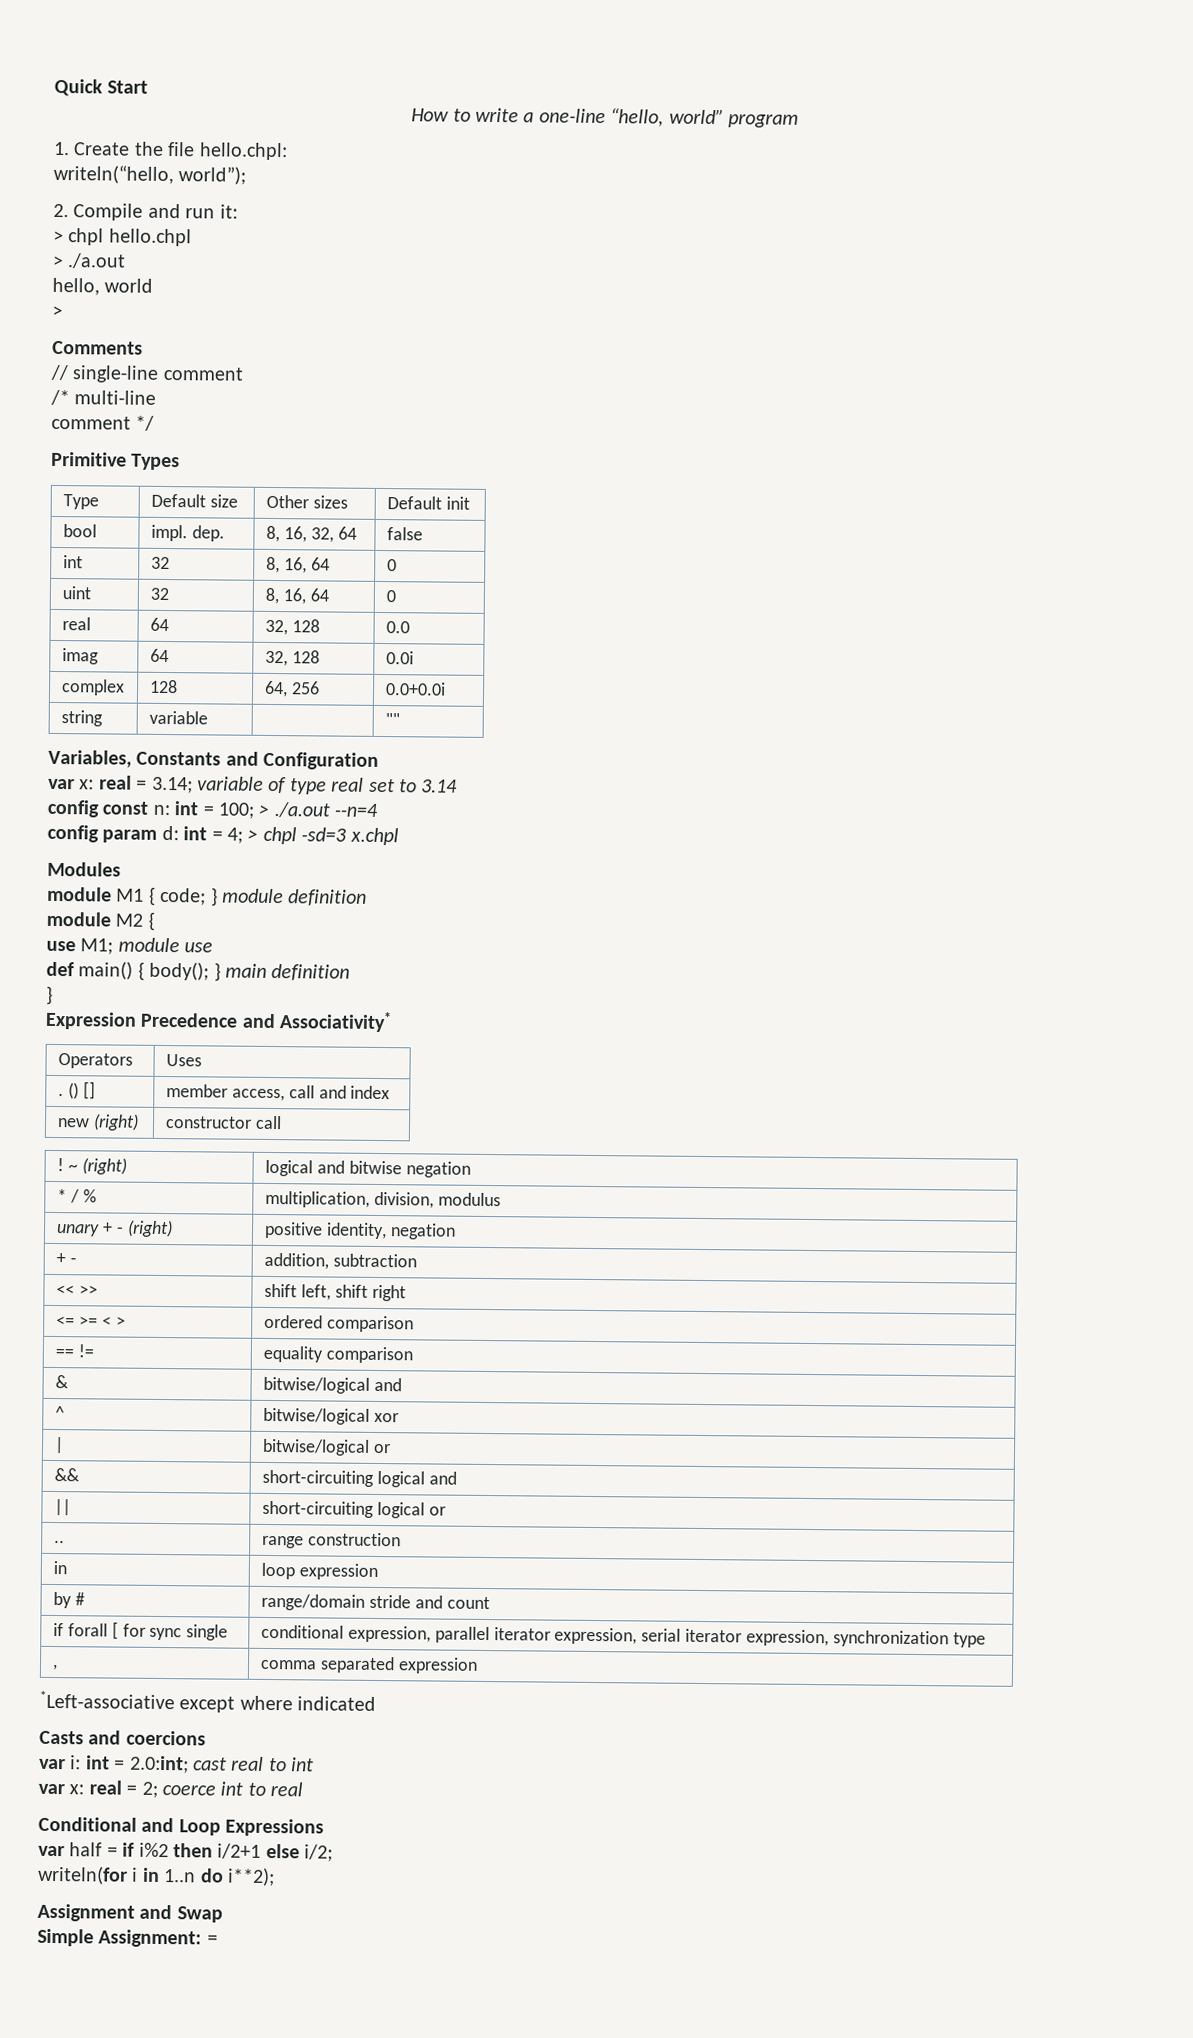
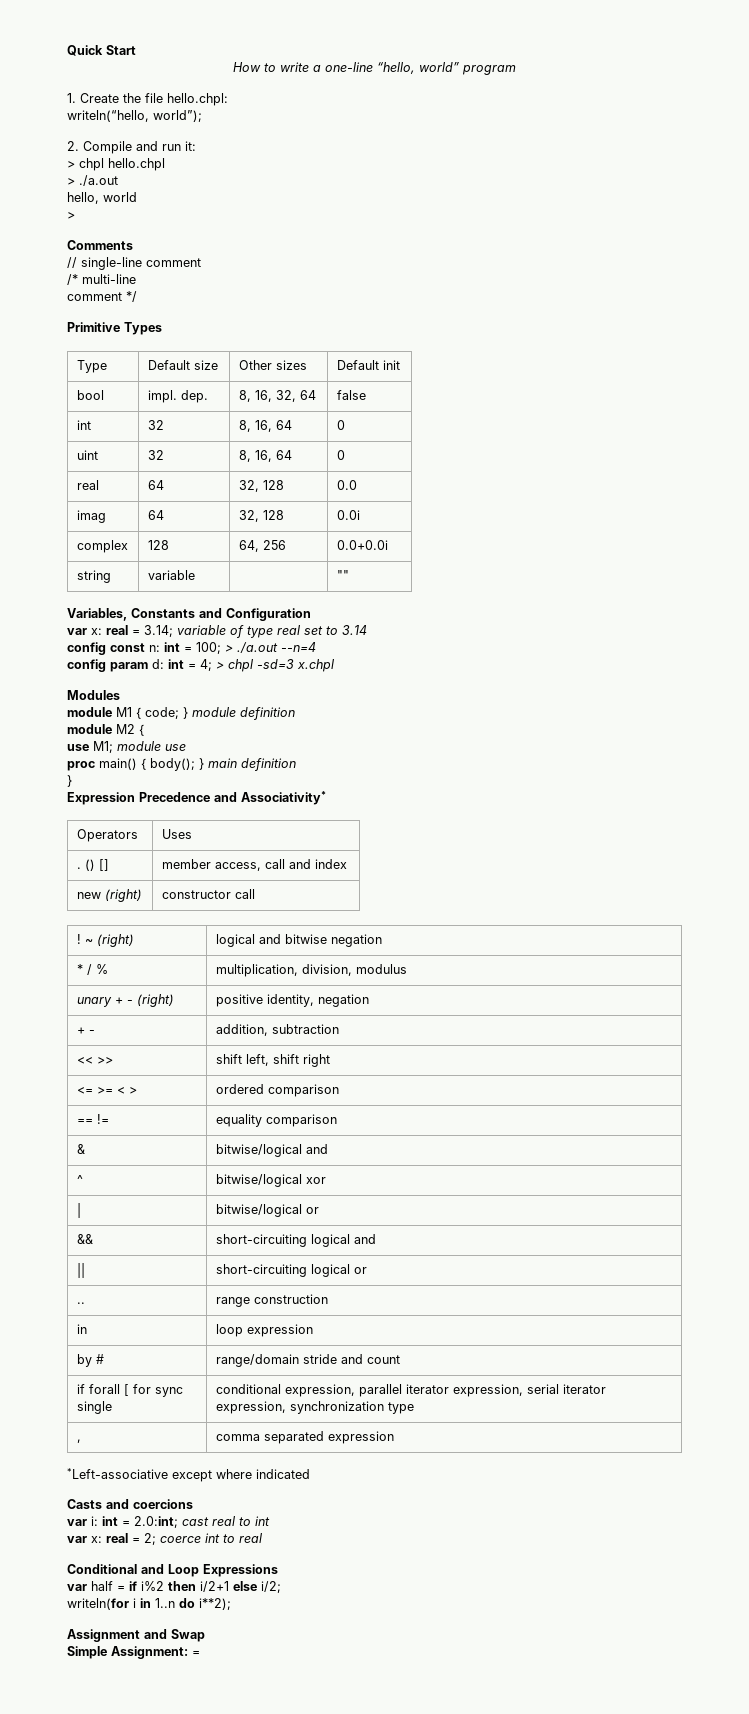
[46,961,75,977] def -> [67,761,95,771] proc

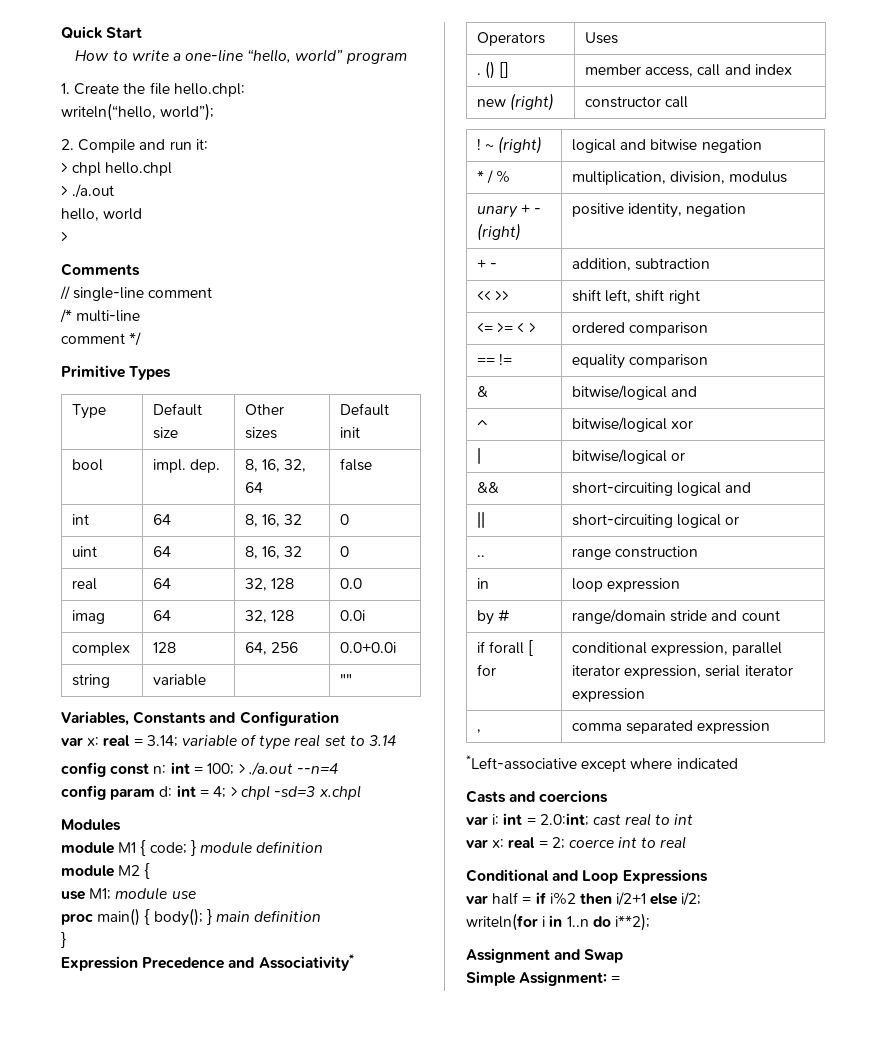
[147,420,164,430] [238,420,292,432] 32 | 8, 16, 64 -> [153,514,172,525] [245,514,303,527] 64 | 8, 16, 32
[147,450,164,460] [238,450,292,462] 32 | 8, 16, 64 -> [153,546,172,557] [245,546,303,559] 64 | 8, 16, 32
[154,1387,183,1397] [76,1401,112,1414] sync single -> (497, 670) none
[215,1401,414,1414] expression, synchronization type -> [572,688,646,702] expression

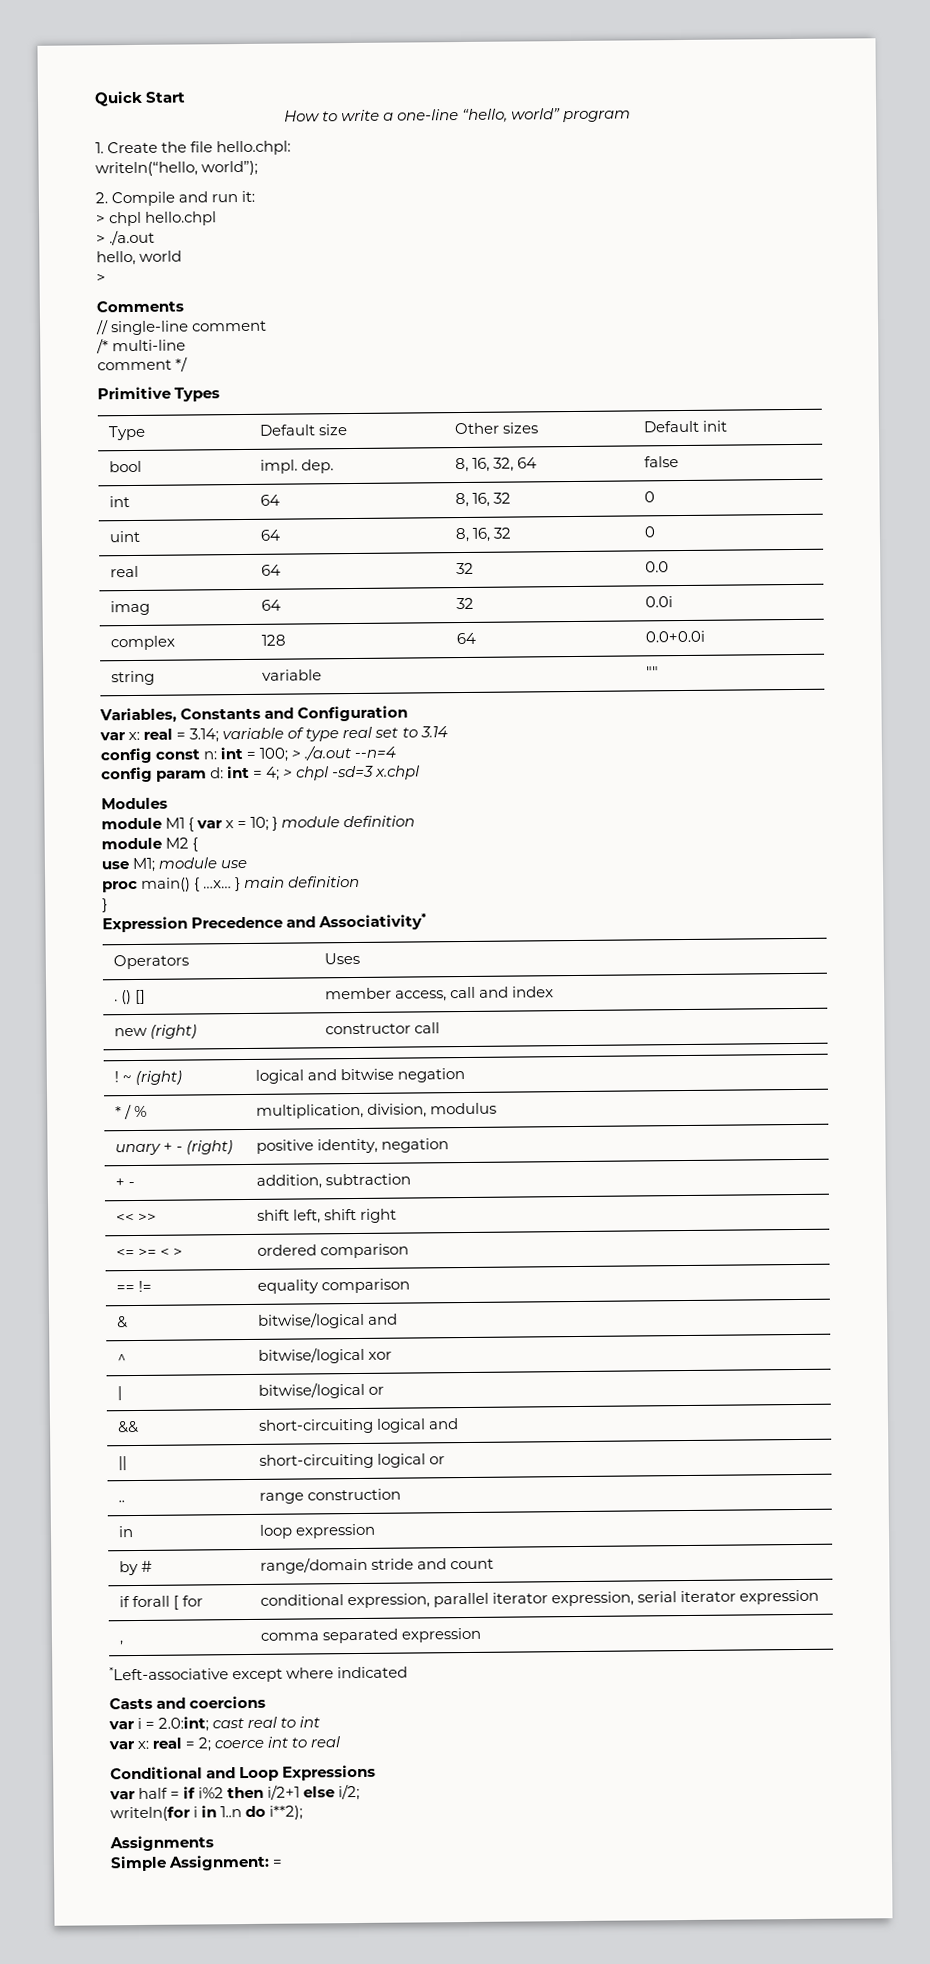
[245,578,295,591] 32, 128 -> [455,562,474,575] 32
[245,610,295,623] 32, 128 -> [455,597,474,610] 32
[245,642,299,655] 64, 256 -> [455,632,476,645] 64
[149,842,187,854] code; -> [196,816,270,831] var x = 10;
[153,908,203,926] body(); -> [203,880,233,889] …x…
[492,813,523,825] i: int -> [137,1717,143,1730] i
[466,948,624,963] Assignment and Swap -> [109,1835,214,1852] Assignments

